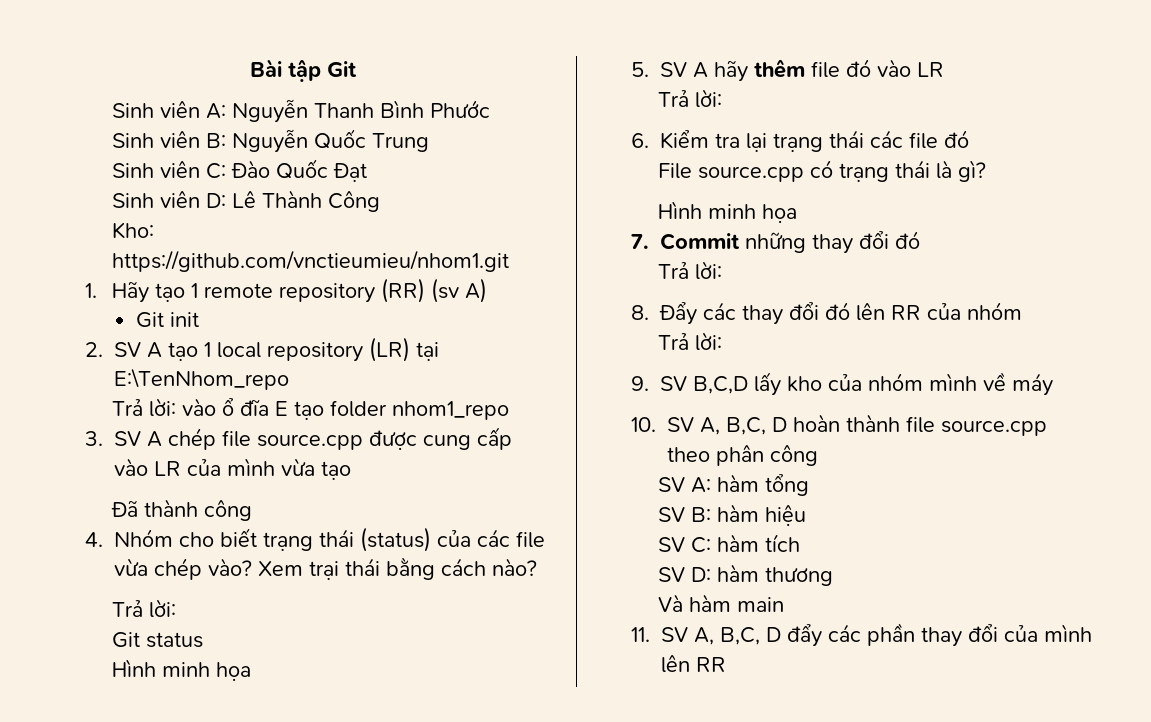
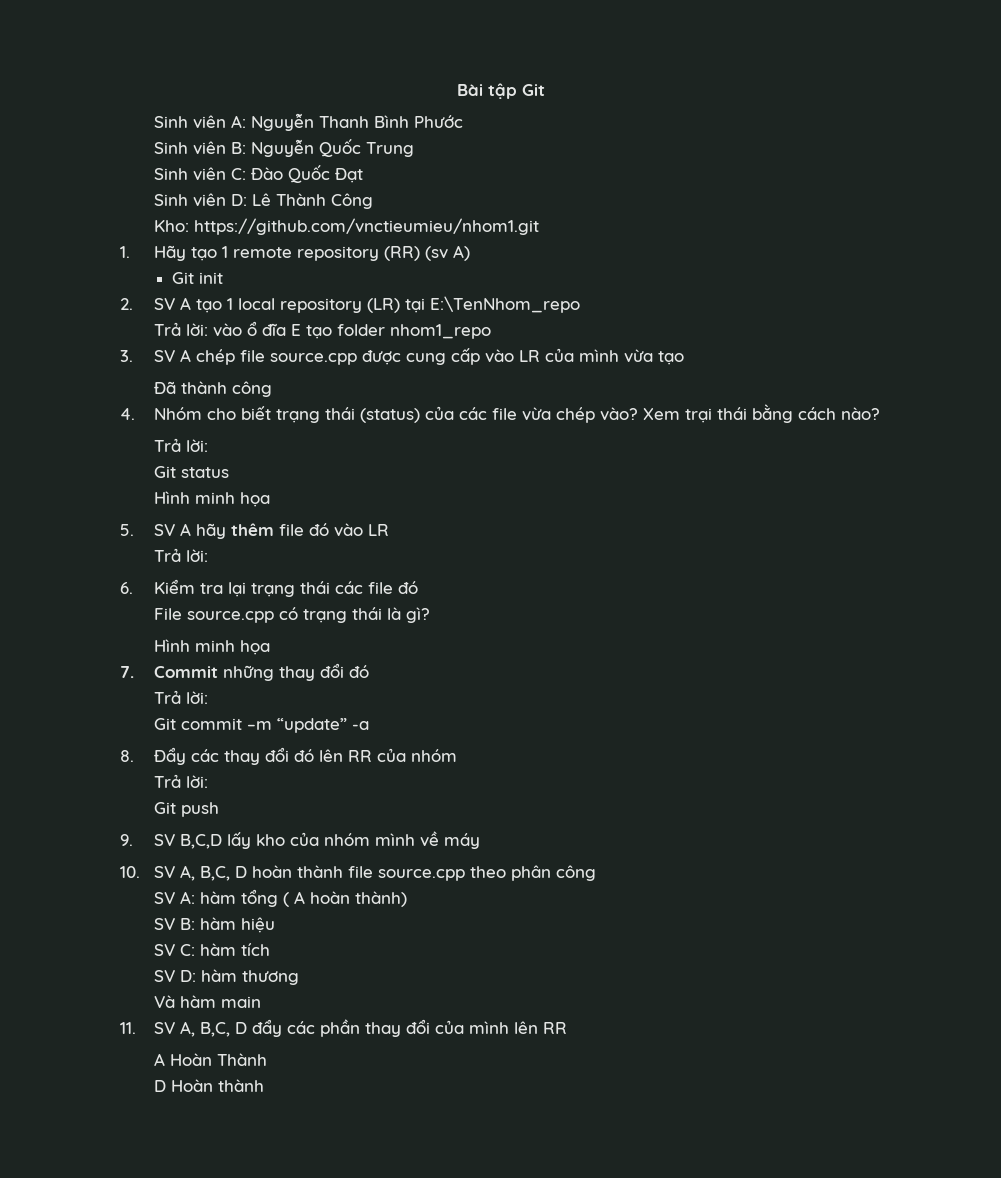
(723, 270) none -> [153,718,369,733] // Git commit –m “update” -a
(723, 341) none -> [153,802,219,817] // Git push
(810, 485) none -> [282,891,407,907] ( A hoàn thành)
(727, 664) none -> [153,1053,267,1066] [153,1079,264,1092] // A Hoàn Thành // D Hoàn thành

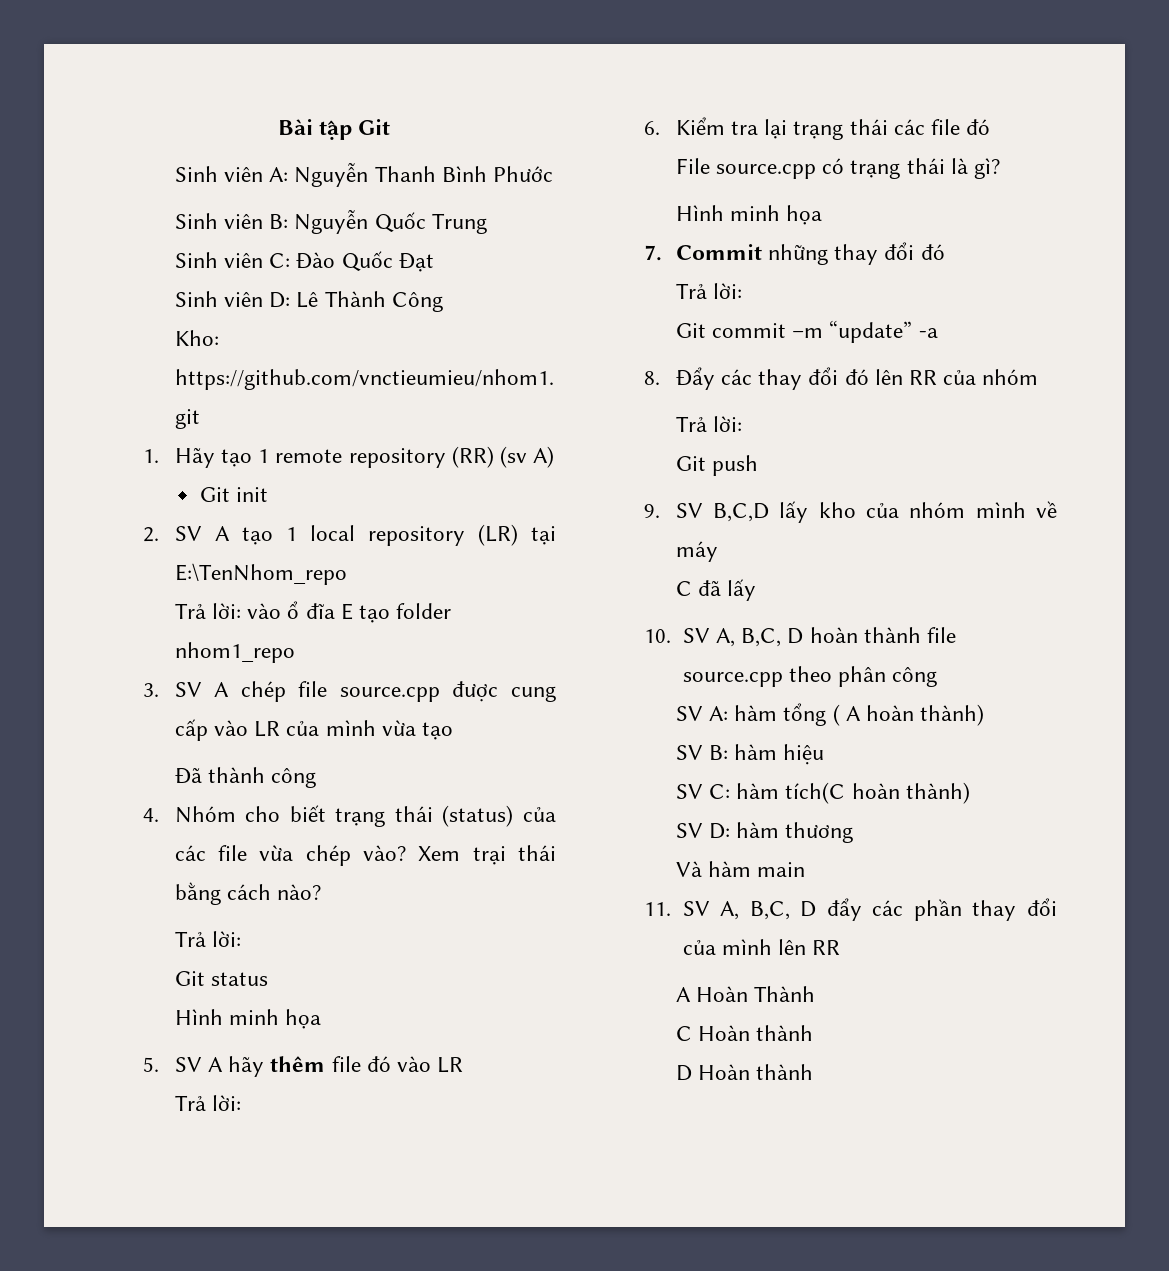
(480, 841) none -> [675,579,757,601] // C đã lấy
[240,943,270,956] tích -> [785,782,970,804] tích(C hoàn thành)
(267, 1059) none -> [675,1025,814,1041] // C Hoàn thành

